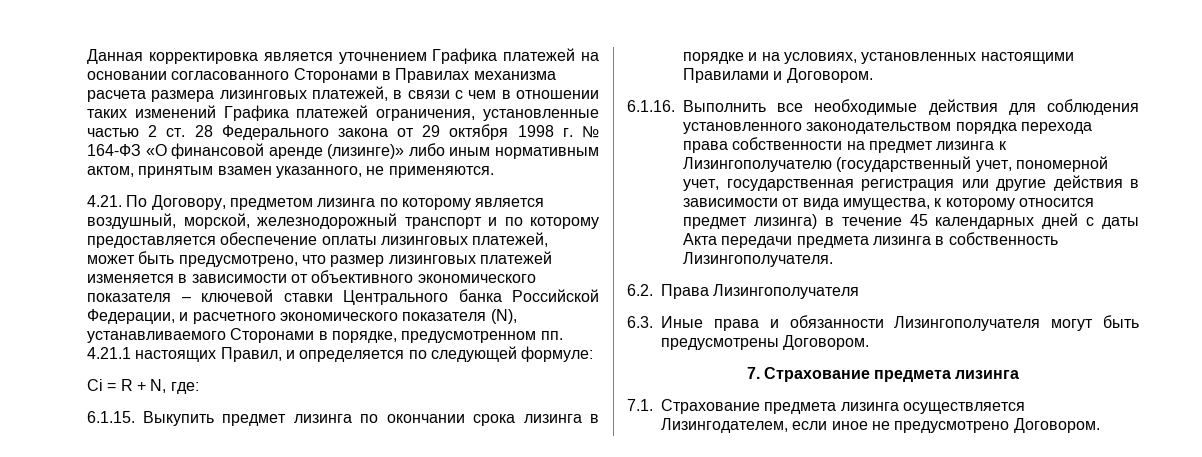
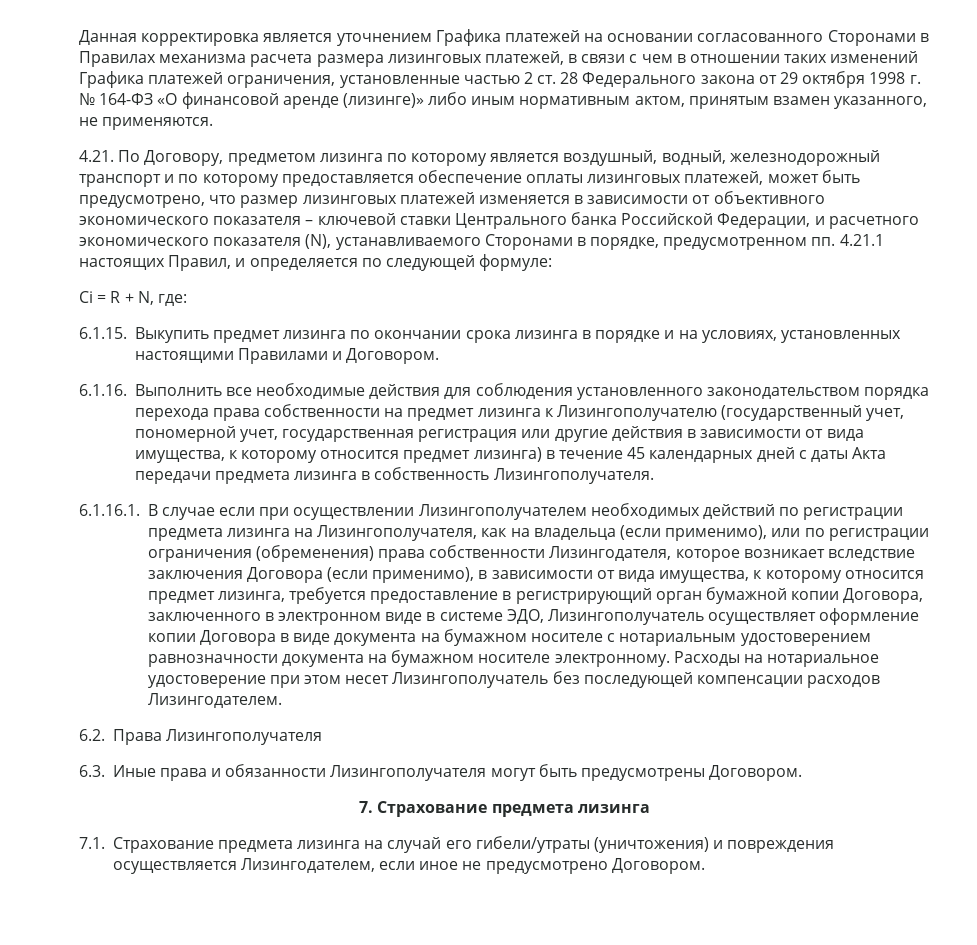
[183,213,250,229] морской, -> [661,150,726,165] водный,
(833, 259) none -> [79,503,904,520] [147,525,929,541] [147,545,916,562] [147,567,924,583] [147,587,924,604] [147,608,920,625] [147,629,871,646] [147,650,880,667] [147,671,881,688] [147,693,282,708] // 6.1.16.1. В случае если при осуществлении Лизингополучателем необходимых действий по регистрации предмета лизинга на Лизингополучателя, как на владельца (если применимо), или по регистрации ограничения (обременения) права собственности Лизингодателя, которое возникает вследствие заключения Договора (если применимо), в зависимости от вида имущества, к которому относится предмет лизинга, требуется предоставление в регистрирующий орган бумажной копии Договора, заключенного в электронном виде в системе ЭДО, Лизингополучатель осуществляет оформление копии Договора в виде документа на бумажном носителе с нотариальным удостоверением равнозначности документа на бумажном носителе электронному. Расходы на нотариальное удостоверение при этом несет Лизингополучатель без последующей компенсации расходов Лизингодателем.
(899, 406) none -> [364,836,835,853] на случай его гибели/утраты (уничтожения) и повреждения

